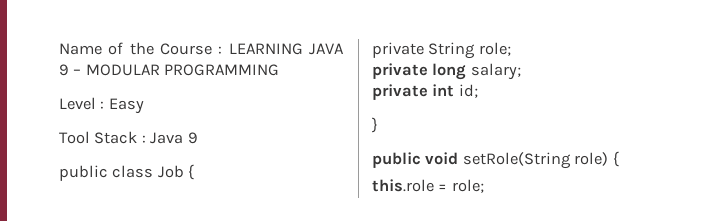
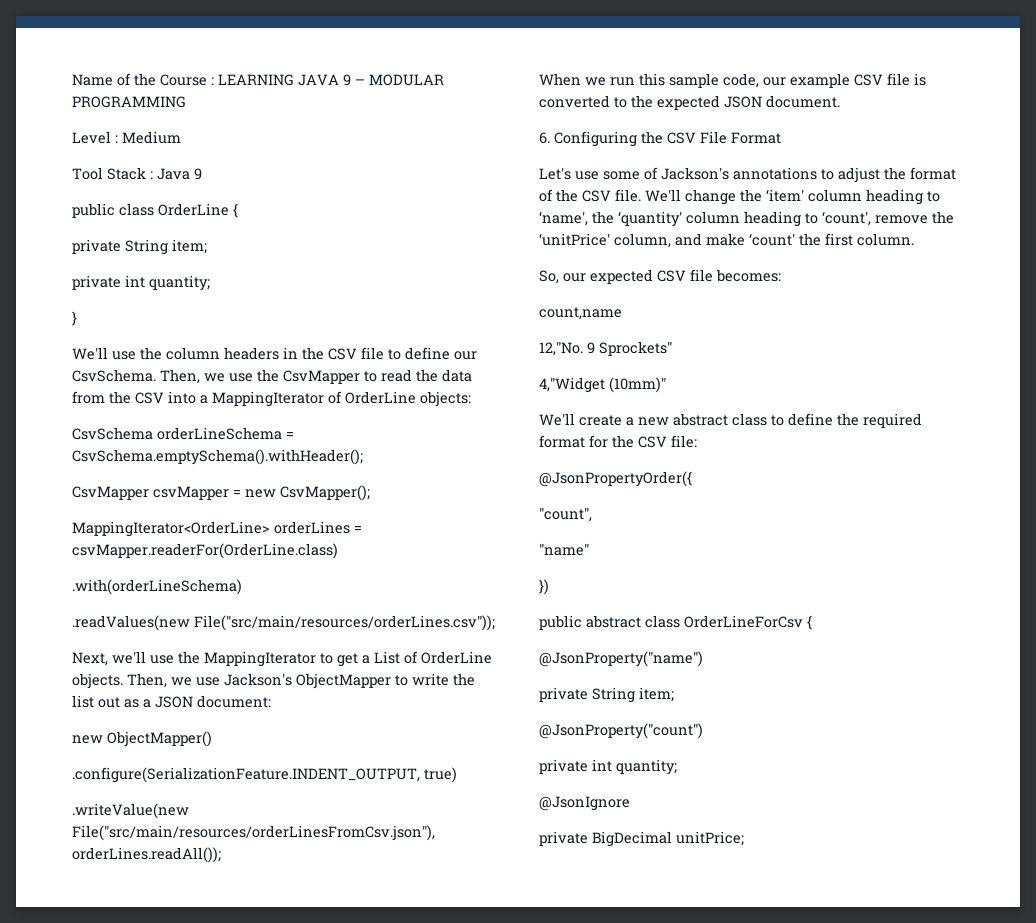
[108,98,144,114] Easy -> [122,131,181,144] Medium
[157,165,184,178] Job -> [158,203,229,216] OrderLine
[478,42,511,56] [372,63,521,80] [372,84,478,100] role; // private long salary; // private int id; -> [172,239,207,254] [72,275,210,291] item; // private int quantity;
[372,151,619,169] [372,179,484,193] public void setRole(String role) { // this.role = role; -> [72,347,477,360] [72,369,472,384] [72,391,471,407] [72,427,294,440] [72,449,363,465] [72,485,370,501] [72,521,362,537] [72,543,338,559] [72,579,242,595] [72,615,495,631] [72,651,492,667] [72,673,475,689] [72,695,271,708] [72,731,212,747] [72,767,457,783] [72,803,189,819] [72,825,435,841] [72,847,221,863] [539,73,926,88] [539,95,840,110] [539,131,781,147] [539,167,956,183] [539,189,940,205] [539,211,954,227] [539,233,914,248] [539,269,781,284] [539,307,622,320] [539,341,672,356] [539,377,666,393] [539,413,922,428] [539,435,697,448] [539,471,692,487] [539,507,592,522] [539,543,589,556] [539,579,549,595] [539,615,812,630] [539,651,703,667] [539,687,674,703] [539,723,703,739] [539,759,677,775] [539,796,630,811] [539,831,744,847] We'll use the column headers in the CSV file to define our CsvSchema. Then, we use the CsvMapper to read the data from the CSV into a MappingIterator of OrderLine objects: // CsvSchema orderLineSchema = CsvSchema.emptySchema().withHeader(); // CsvMapper csvMapper = new CsvMapper(); // MappingIterator<OrderLine> orderLines = csvMapper.readerFor(OrderLine.class) // .with(orderLineSchema) // .readValues(new File("src/main/resources/orderLines.csv")); // Next, we'll use the MappingIterator to get a List of OrderLine objects. Then, we use Jackson's ObjectMapper to write the list out as a JSON document: // new ObjectMapper() // .configure(SerializationFeature.INDENT_OUTPUT, true) // .writeValue(new File("src/main/resources/orderLinesFromCsv.json"), orderLines.readAll()); // When we run this sample code, our example CSV file is converted to the expected JSON document. // 6. Configuring the CSV File Format // Let's use some of Jackson's annotations to adjust the format of the CSV file. We'll change the ‘item' column heading to ‘name', the ‘quantity' column heading to ‘count', remove the ‘unitPrice' column, and make ‘count' the first column. // So, our expected CSV file becomes: // count,name // 12,"No. 9 Sprockets" // 4,"Widget (10mm)" // We'll create a new abstract class to define the required format for the CSV file: // @JsonPropertyOrder({ // "count", // "name" // }) // public abstract class OrderLineForCsv { // @JsonProperty("name") // private String item; // @JsonProperty("count") // private int quantity; // @JsonIgnore // private BigDecimal unitPrice;

